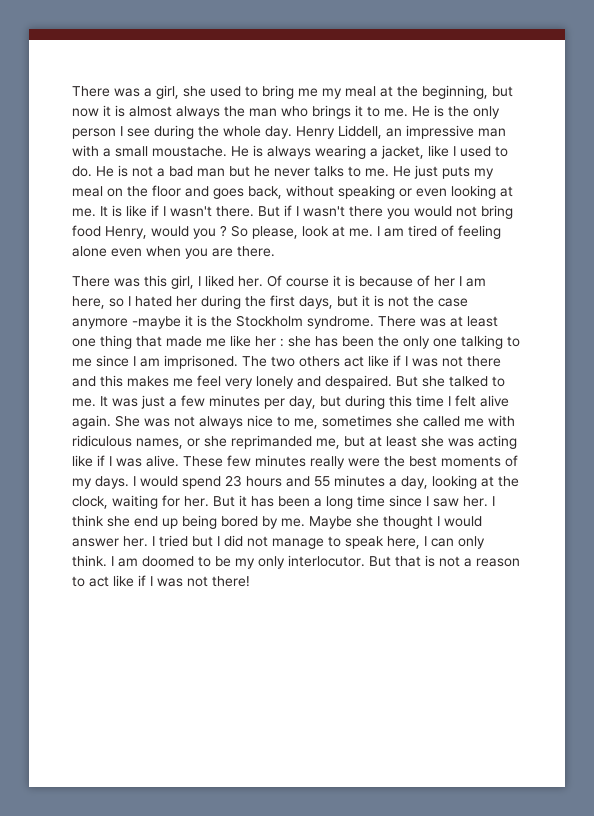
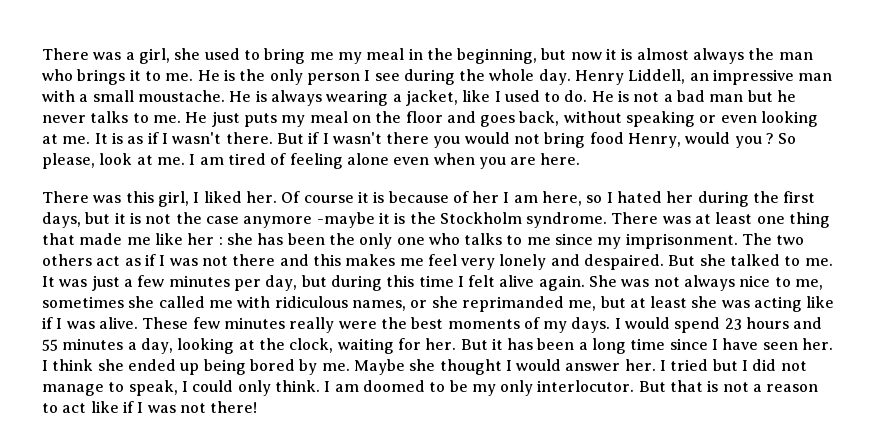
[380,86,393,97] at -> [408,48,423,60] in
[126,205,147,217] like -> [127,136,144,144] as
[237,246,275,257] there. -> [540,153,581,165] here.
[461,335,503,349] talking -> [428,233,503,245] who talks
[133,355,238,369] I am imprisoned. -> [597,233,738,249] my imprisonment.
[368,355,389,367] like -> [124,258,141,266] as
[433,498,459,507] saw -> [722,338,798,350] have seen
[134,516,158,527] end -> [127,359,176,371] ended
[345,536,454,549] speak here, I can -> [128,380,234,396] speak, I could

